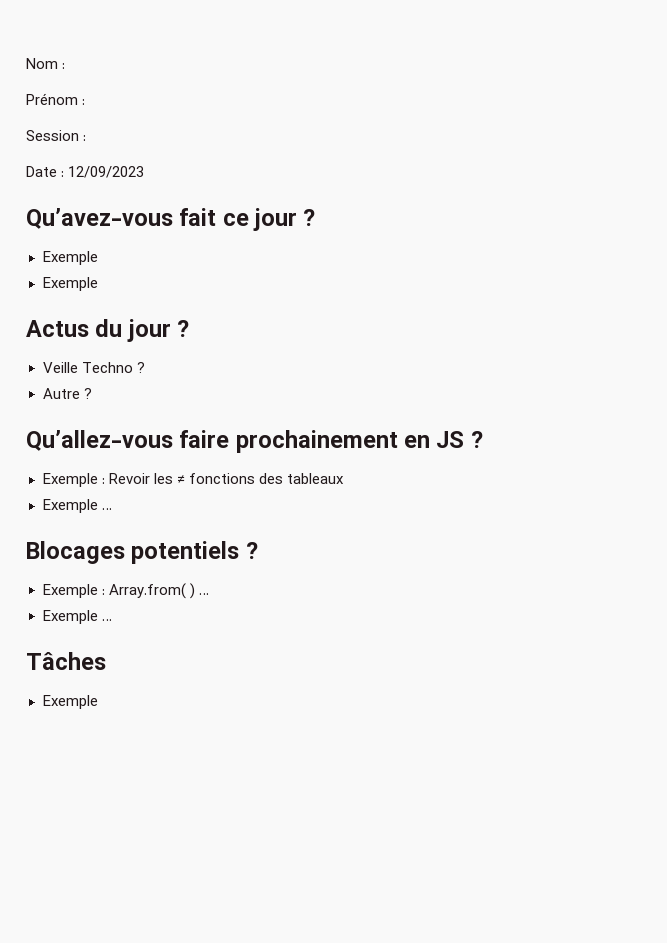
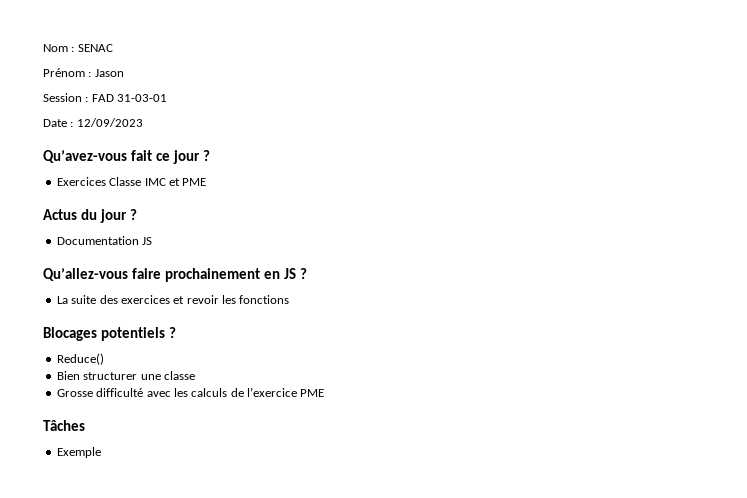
(66, 66) none -> [77,44,113,52] SENAC
(86, 102) none -> [94,69,124,77] Jason
(87, 138) none -> [91,94,168,102] FAD 31-03-01
[42,251,98,265] [42,277,98,291] Exemple // Exemple -> [56,177,207,186] Exercices Classe IMC et PME
[42,362,145,373] [42,388,92,399] Veille Techno ? // Autre ? -> [56,236,153,245] Documentation JS
[42,473,344,487] [42,499,112,513] [26,541,258,564] [42,583,209,599] [42,610,112,624] Exemple : Revoir les ≠ fonctions des tableaux // Exemple … // Blocages potentiels ? // Exemple : Array.from( ) … // Exemple … -> [56,295,290,304] [43,327,176,341] [56,353,104,365] [56,371,195,380] [56,387,325,397] La suite des exercices et revoir les fonctions // Blocages potentiels ? // Reduce() // Bien structurer une classe // Grosse difficulté avec les calculs de l’exercice PME

